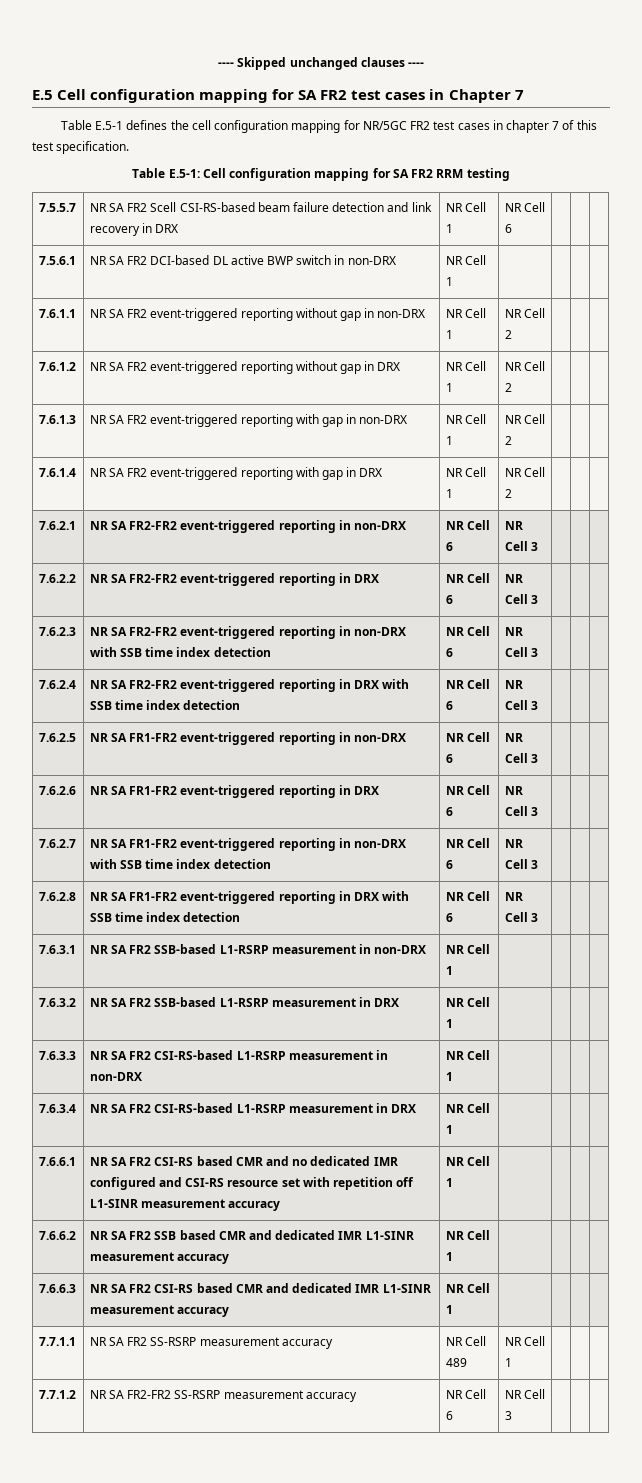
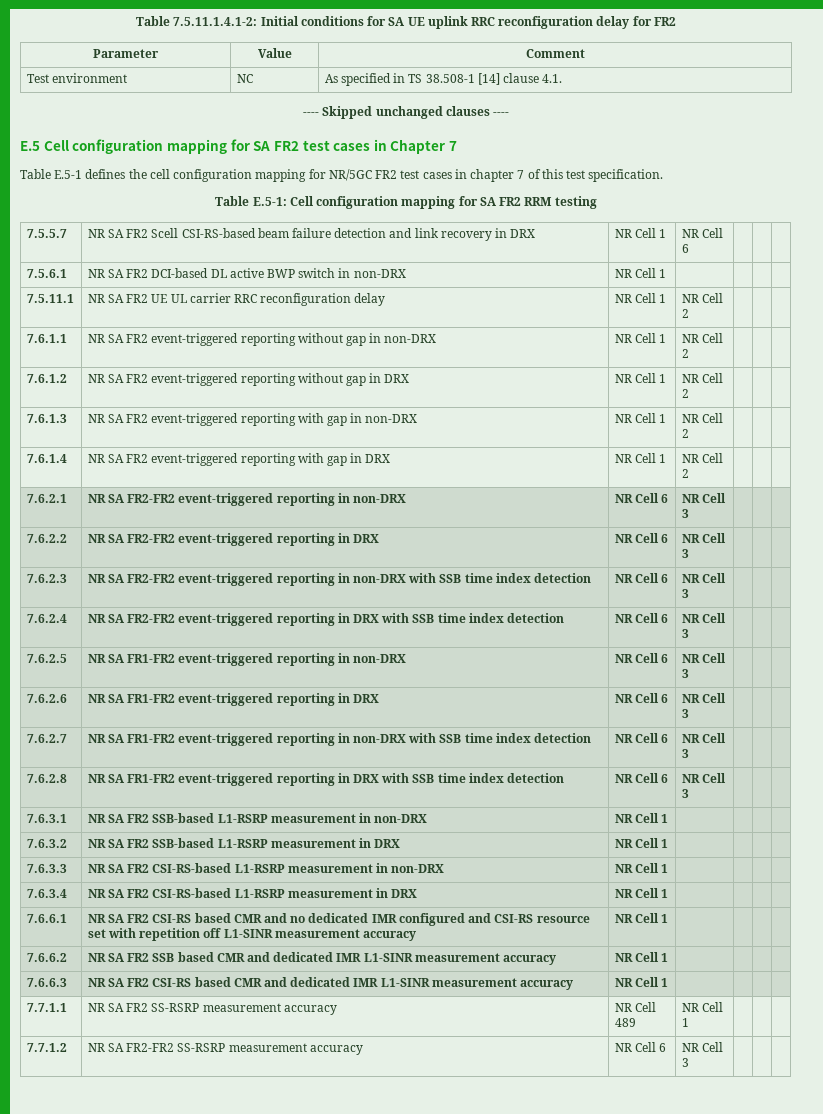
(218, 64) none -> [136,16,676,29] [93,49,159,58] [257,48,292,58] [525,49,585,58] [26,73,127,83] [236,74,253,83] [324,73,563,86] Table 7.5.11.1.4.1-2: Initial conditions for SA UE uplink RRC reconfiguration delay for FR2 // Parameter | Value | Comment // Test environment | NC | As specified in TS 38.508-1 [14] clause 4.1. //
(453, 281) none -> [26,294,74,303] [87,293,386,306] [614,293,667,303] [681,293,723,303] [681,309,689,318] // 7.5.11.1 | NR SA FR2 UE UL carrier RRC reconfiguration delay | NR Cell 1 | NR Cell 2 | | |

